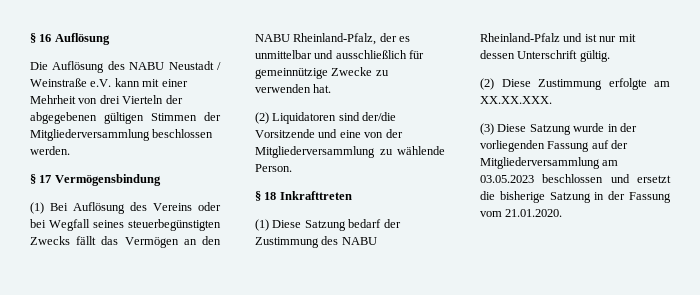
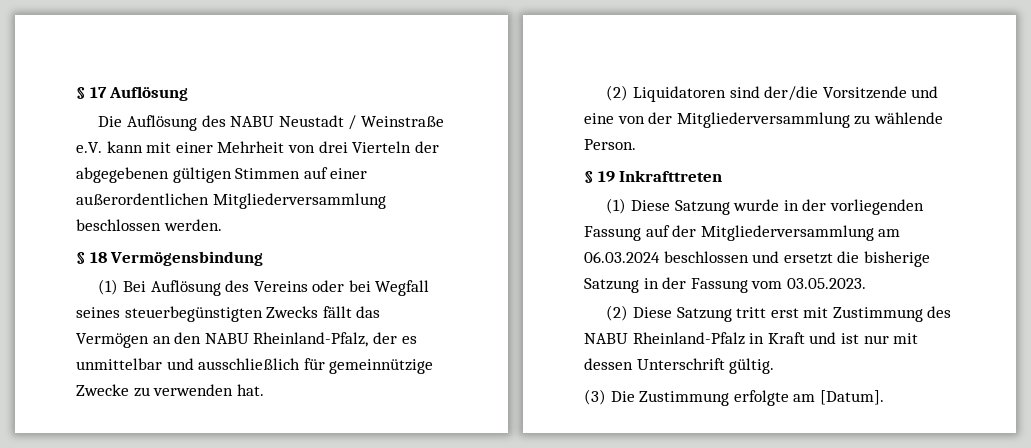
[30,33,52,43] § 16 -> [76,87,107,99] § 17
[204,112,221,121] der -> [303,167,368,179] [76,193,209,205] auf einer außerordentlichen
[39,175,52,183] 17 -> [89,252,107,263] 18
[264,192,277,200] 18 -> [597,171,615,182] 19
[348,219,401,228] [255,236,377,248] [480,33,636,42] [480,50,610,62] [480,78,670,90] [480,96,552,104] [480,123,571,135] bedarf der Zustimmung des NABU Rheinland-Pfalz und ist nur mit dessen Unterschrift gültig. // (2) Diese Zustimmung erfolgte am XX.XX.XXX. // (3) Diese Satzung -> (730, 207) none
[480,175,534,183] 03.05.2023 -> [584,251,660,263] 06.03.2024
[505,209,563,217] 21.01.2020. -> [786,278,866,289] [606,305,952,322] [584,332,919,345] [584,358,775,374] [584,389,884,406] 03.05.2023. // (2) Diese Satzung tritt erst mit Zustimmung des NABU Rheinland-Pfalz in Kraft und ist nur mit dessen Unterschrift gültig. // (3) Die Zustimmung erfolgte am [Datum].

